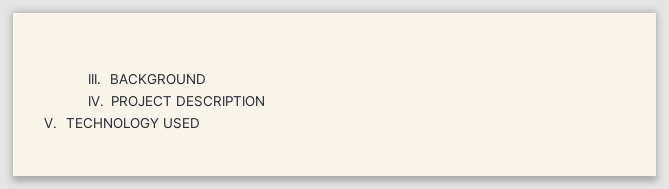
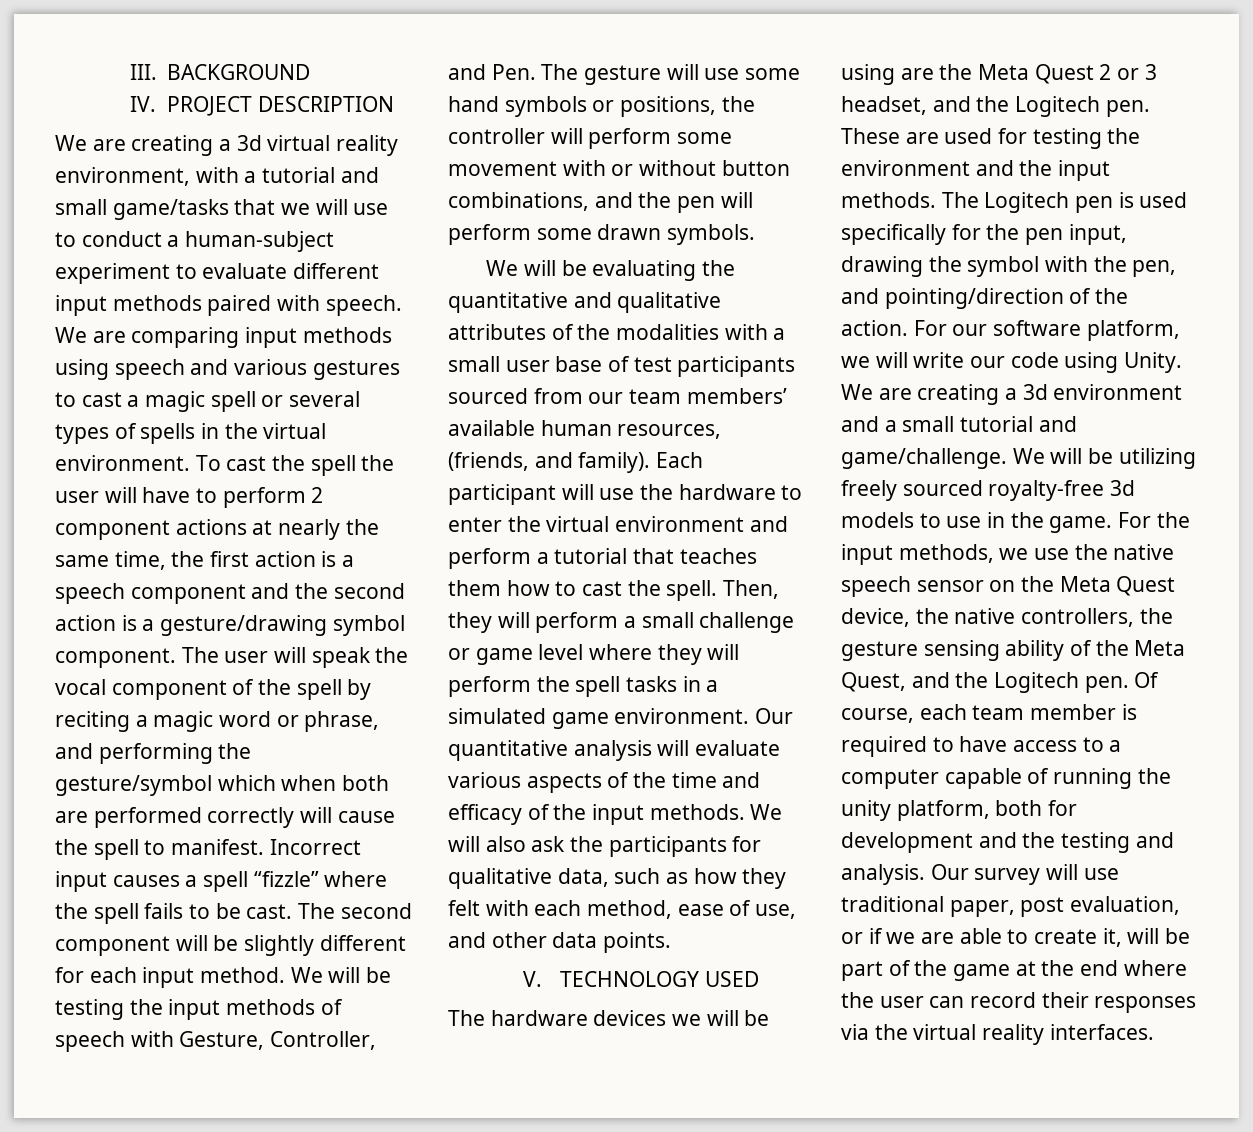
[44,117,200,129] V. TECHNOLOGY USED -> [55,135,399,156] [55,167,379,186] [55,199,389,220] [55,231,335,252] [55,263,380,284] [55,295,402,316] [55,327,392,348] [55,359,400,380] [55,391,361,412] [55,423,327,444] [55,455,395,476] [55,487,324,508] [55,519,379,540] [55,551,355,570] [55,583,405,604] [55,615,405,636] [55,647,409,668] [55,679,372,700] [55,711,380,732] [55,743,252,764] [55,775,390,796] [55,807,395,828] [55,839,361,860] [55,871,388,892] [55,903,412,924] [55,935,406,956] [55,967,392,988] [55,999,343,1020] [55,1031,377,1052] [448,64,801,85] [448,96,755,117] [448,128,733,149] [448,160,790,176] [448,192,753,213] [448,224,756,245] [486,260,735,281] [448,292,722,313] [448,324,786,340] [448,356,796,377] [448,388,787,404] [448,420,722,439] [448,452,704,473] [448,484,803,505] [448,516,788,532] [448,548,757,569] [448,580,780,601] [448,612,795,633] [448,644,740,665] [448,676,719,697] [448,708,794,729] [448,740,781,761] [448,772,761,793] [448,804,783,825] [448,836,762,857] [448,868,787,889] [448,900,797,919] [448,932,672,953] [522,971,759,987] [448,1010,770,1026] [841,64,1157,85] [841,96,1150,117] [841,128,1141,149] [841,160,1111,181] [841,192,1188,213] [841,224,1127,245] [841,256,1177,277] [841,288,1129,309] [841,320,1180,341] [841,352,1183,373] [841,384,1183,405] [841,416,1077,432] [841,448,1196,469] [841,480,1136,501] [841,512,1190,533] [841,544,1175,565] [841,576,1176,597] [841,608,1173,627] [841,640,1186,661] [841,672,1160,693] [841,704,1137,723] [841,736,1122,757] [841,768,1171,789] [841,800,1078,821] [841,832,1174,853] [841,864,1119,885] [841,896,1181,917] [841,928,1191,947] [841,960,1187,981] [841,992,1197,1013] [841,1024,1154,1045] We are creating a 3d virtual reality environment, with a tutorial and small game/tasks that we will use to conduct a human-subject experiment to evaluate different input methods paired with speech. We are comparing input methods using speech and various gestures to cast a magic spell or several types of spells in the virtual environment. To cast the spell the user will have to perform 2 component actions at nearly the same time, the first action is a speech component and the second action is a gesture/drawing symbol component. The user will speak the vocal component of the spell by reciting a magic word or phrase, and performing the gesture/symbol which when both are performed correctly will cause the spell to manifest. Incorrect input causes a spell “fizzle” where the spell fails to be cast. The second component will be slightly different for each input method. We will be testing the input methods of speech with Gesture, Controller, and Pen. The gesture will use some hand symbols or positions, the controller will perform some movement with or without button combinations, and the pen will perform some drawn symbols. // We will be evaluating the quantitative and qualitative attributes of the modalities with a small user base of test participants sourced from our team members’ available human resources, (friends, and family). Each participant will use the hardware to enter the virtual environment and perform a tutorial that teaches them how to cast the spell. Then, they will perform a small challenge or game level where they will perform the spell tasks in a simulated game environment. Our quantitative analysis will evaluate various aspects of the time and efficacy of the input methods. We will also ask the participants for qualitative data, such as how they felt with each method, ease of use, and other data points. // V. TECHNOLOGY USED // The hardware devices we will be using are the Meta Quest 2 or 3 headset, and the Logitech pen. These are used for testing the environment and the input methods. The Logitech pen is used specifically for the pen input, drawing the symbol with the pen, and pointing/direction of the action. For our software platform, we will write our code using Unity. We are creating a 3d environment and a small tutorial and game/challenge. We will be utilizing freely sourced royalty-free 3d models to use in the game. For the input methods, we use the native speech sensor on the Meta Quest device, the native controllers, the gesture sensing ability of the Meta Quest, and the Logitech pen. Of course, each team member is required to have access to a computer capable of running the unity platform, both for development and the testing and analysis. Our survey will use traditional paper, post evaluation, or if we are able to create it, will be part of the game at the end where the user can record their responses via the virtual reality interfaces.

